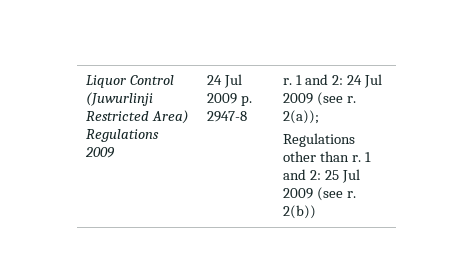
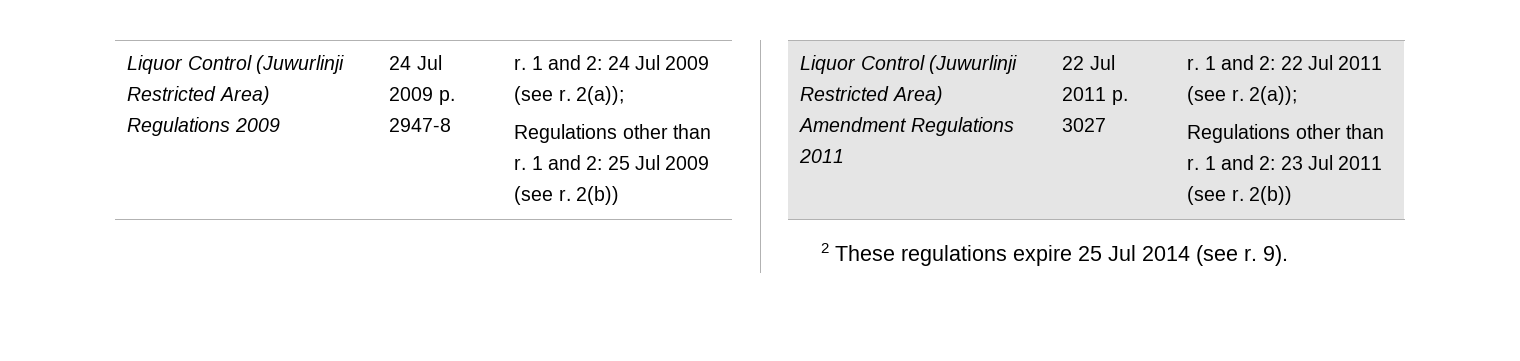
(317, 212) none -> [800,55,1017,74] [800,86,943,105] [799,117,1014,136] [799,149,845,163] [1062,55,1115,70] [1062,87,1128,105] [1062,118,1107,132] [1187,55,1383,70] [1187,86,1297,105] [1187,124,1384,143] [1187,155,1383,170] [1187,186,1292,205] [820,243,1288,266] // Liquor Control (Juwurlinji Restricted Area) Amendment Regulations 2011 | 22 Jul 2011 p. 3027 | r. 1 and 2: 22 Jul 2011 (see r. 2(a)); // Regulations other than r. 1 and 2: 23 Jul 2011 (see r. 2(b)) // 2 These regulations expire 25 Jul 2014 (see r. 9).

